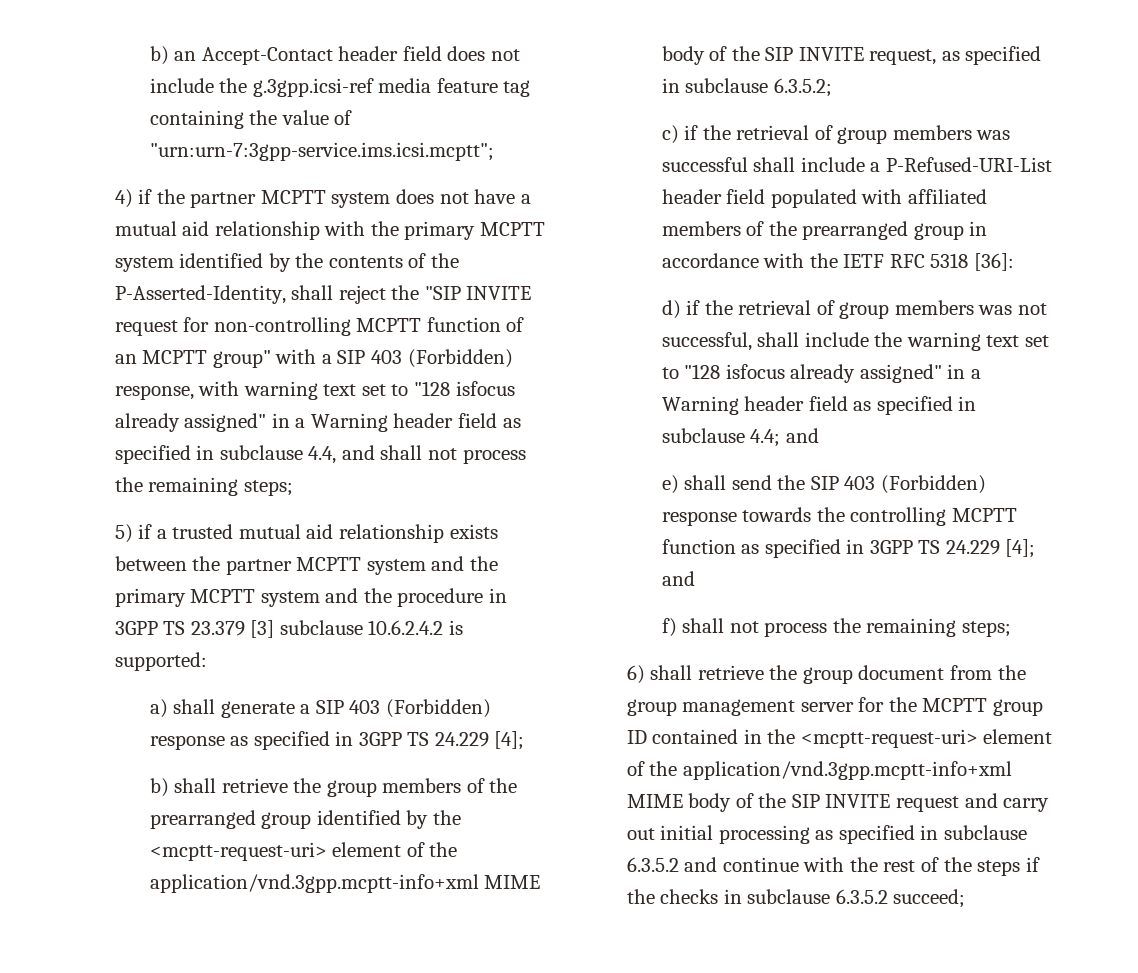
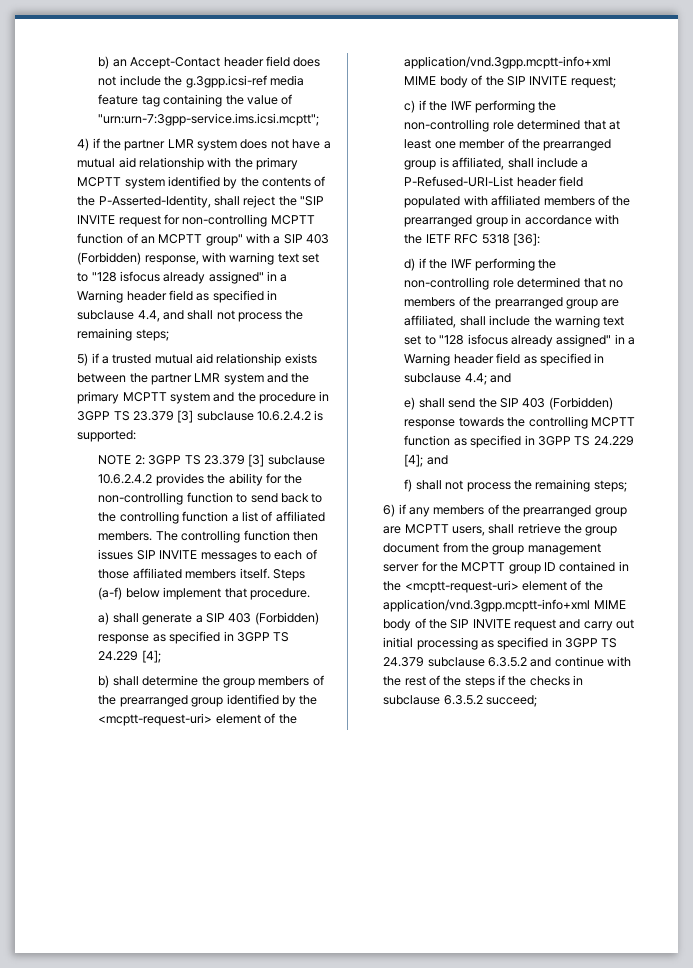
[260,190,326,204] MCPTT -> [167,139,194,148] LMR
[296,557,362,571] MCPTT -> [194,373,221,382] LMR
(207, 661) none -> [98,454,325,467] [98,473,303,486] [98,492,323,505] [98,511,325,524] [98,530,318,543] [98,549,317,562] [98,568,305,581] [98,587,310,600] // NOTE 2: 3GPP TS 23.379 [3] subclause 10.6.2.4.2 provides the ability for the non-controlling function to send back to the controlling function a list of affiliated members. The controlling function then issues SIP INVITE messages to each of those affiliated members itself. Steps (a-f) below implement that procedure.
[221,778,288,793] retrieve -> [142,675,199,686] determine
[869,46,1042,65] [661,78,832,97] [661,125,1011,144] [661,157,748,172] request, as specified in subclause 6.3.5.2; // c) if the retrieval of group members was successful -> [570,76,616,88] [404,100,557,113] [404,119,620,132] [404,138,612,151] [404,157,505,170] request; // c) if the IWF performing the non-controlling role determined that at least one member of the prearranged group is affiliated,
[738,300,1047,319] [661,332,752,351] retrieval of group members was not successful, -> [450,258,557,271] [404,277,623,290] [404,296,620,309] [404,315,457,328] IWF performing the non-controlling role determined that no members of the prearranged group are affiliated,
(645, 674) none -> [398,504,627,517] [383,524,485,536] if any members of the prearranged group are MCPTT users,
(939, 832) none -> [565,638,618,648] [383,657,425,667] 3GPP TS 24.379

